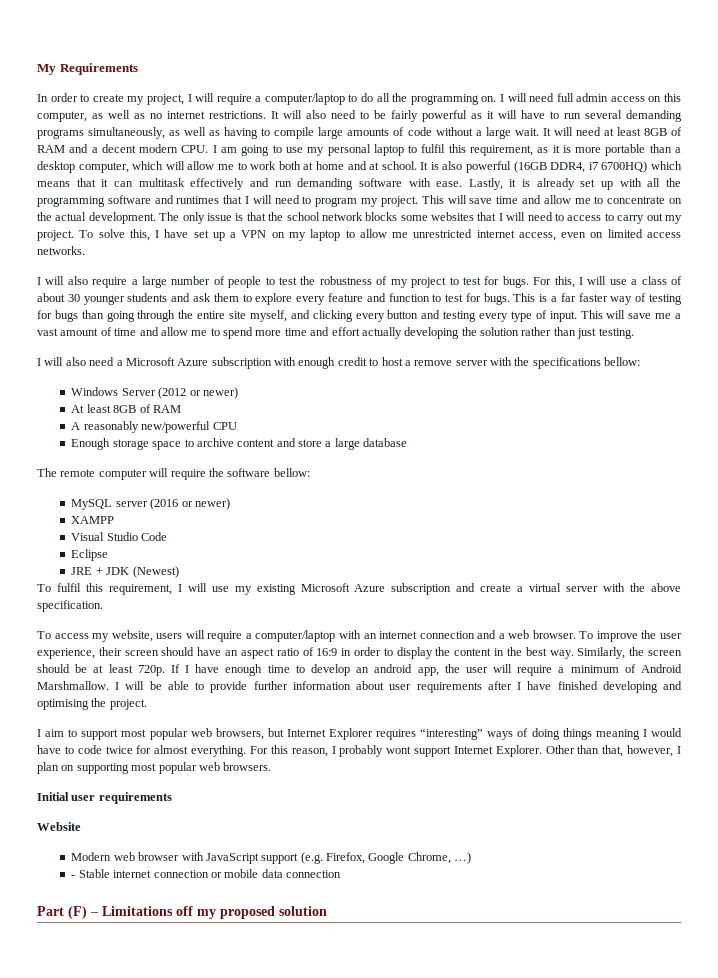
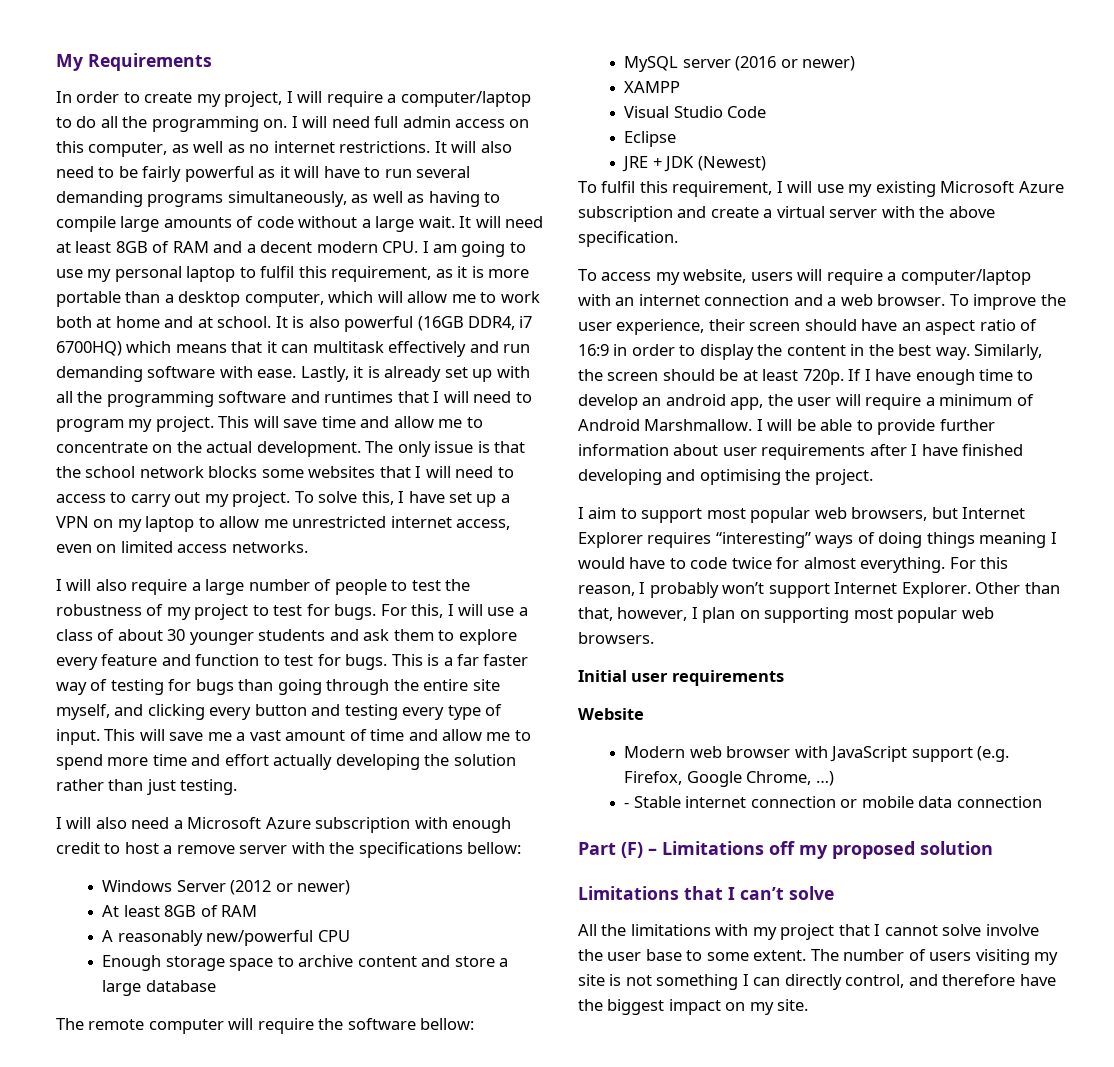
[386,746,412,754] wont -> [722,582,765,594] won’t
(327, 911) none -> [578,886,834,900] [578,924,1039,940] [578,949,1059,965] [578,974,1056,990] [578,999,809,1015] // Limitations that I can’t solve // All the limitations with my project that I cannot solve involve the user base to some extent. The number of users visiting my site is not something I can directly control, and therefore have the biggest impact on my site.

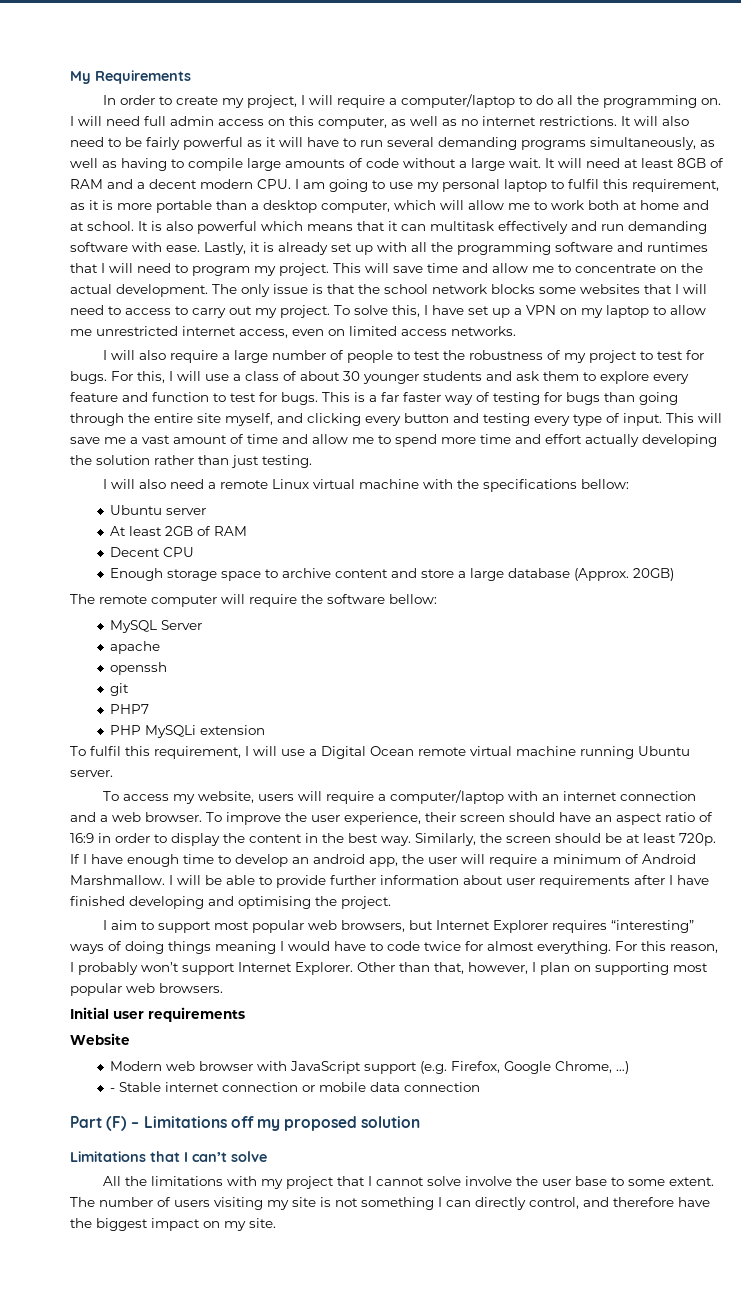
[417,316,533,331] [56,341,122,356] (16GB DDR4, i7 6700HQ) -> (257, 227) none
[187,817,512,833] [56,842,288,854] Microsoft Azure subscription with enough credit to host a remove server -> [220,479,420,489] remote Linux virtual machine
[102,880,351,895] Windows Server (2012 or newer) -> [109,505,206,515] Ubuntu server
[164,905,197,917] 8GB -> [164,526,193,536] 2GB
[102,930,314,946] A reasonably new/powerful -> [109,547,160,557] Decent
(216, 986) none -> [573,568,674,581] (Approx. 20GB)
[682,56,856,71] [624,81,681,93] [624,106,767,118] [624,131,677,147] [622,156,766,172] server (2016 or newer) // XAMPP // Visual Studio Code // Eclipse // JRE + JDK (Newest) -> [160,620,202,630] [109,641,160,654] [109,662,167,675] [109,683,129,696] [109,704,149,714] [109,725,265,738] Server // apache // openssh // git // PHP7 // PHP MySQLi extension
[848,181,1064,197] [578,206,995,222] [578,231,678,247] my existing Microsoft Azure subscription and create a virtual server with the above specification. -> [309,746,690,759] [70,770,113,777] a Digital Ocean remote virtual machine running Ubuntu server.

